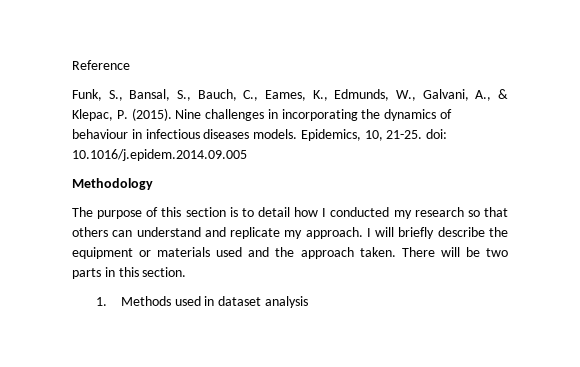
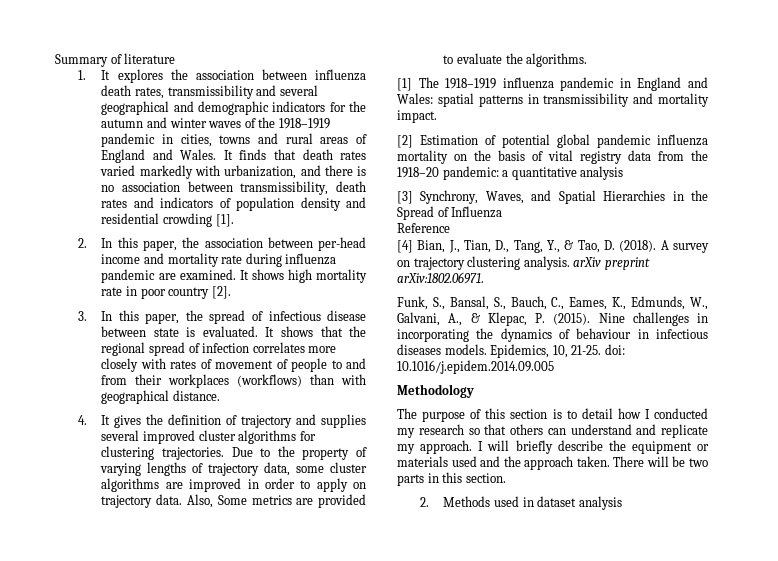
[72,60,130,70] Reference -> [55,53,176,67] [78,69,367,83] [101,85,318,99] [101,101,367,115] [101,117,330,129] [101,133,368,147] [101,149,367,163] [100,165,366,179] [101,181,366,195] [101,197,367,211] [101,213,234,227] [78,237,366,251] [101,253,337,267] [101,269,368,283] [101,286,231,299] [78,310,367,324] [101,326,366,337] [101,342,337,356] [101,358,366,372] [101,374,366,388] [101,390,220,404] [78,414,366,428] [101,430,316,444] [101,446,368,460] [100,462,367,476] [101,478,366,492] [101,494,366,508] [443,53,588,67] [397,77,708,91] [397,93,709,107] [397,110,437,123] [397,134,708,148] [397,150,708,164] [397,166,624,180] [397,190,708,204] [397,206,503,220] [397,223,450,233] [397,240,709,253] [397,256,650,270] [397,272,484,284] Summary of literature // 1. It explores the association between influenza death rates, transmissibility and several geographical and demographic indicators for the autumn and winter waves of the 1918–1919 pandemic in cities, towns and rural areas of England and Wales. It finds that death rates varied markedly with urbanization, and there is no association between transmissibility, death rates and indicators of population density and residential crowding [1]. // 2. In this paper, the association between per-head income and mortality rate during influenza pandemic are examined. It shows high mortality rate in poor country [2]. // 3. In this paper, the spread of infectious disease between state is evaluated. It shows that the regional spread of infection correlates more closely with rates of movement of people to and from their workplaces (workflows) than with geographical distance. // 4. It gives the definition of trajectory and supplies several improved cluster algorithms for clustering trajectories. Due to the property of varying lengths of trajectory data, some cluster algorithms are improved in order to apply on trajectory data. Also, Some metrics are provided to evaluate the algorithms. // [1] The 1918–1919 influenza pandemic in England and Wales: spatial patterns in transmissibility and mortality impact. // [2] Estimation of potential global pandemic influenza mortality on the basis of vital registry data from the 1918–20 pandemic: a quantitative analysis // [3] Synchrony, Waves, and Spatial Hierarchies in the Spread of Influenza // Reference // [4] Bian, J., Tian, D., Tang, Y., & Tao, D. (2018). A survey on trajectory clustering analysis. arXiv preprint arXiv:1802.06971.
[96,297,108,306] 1. -> [420,497,430,507] 2.

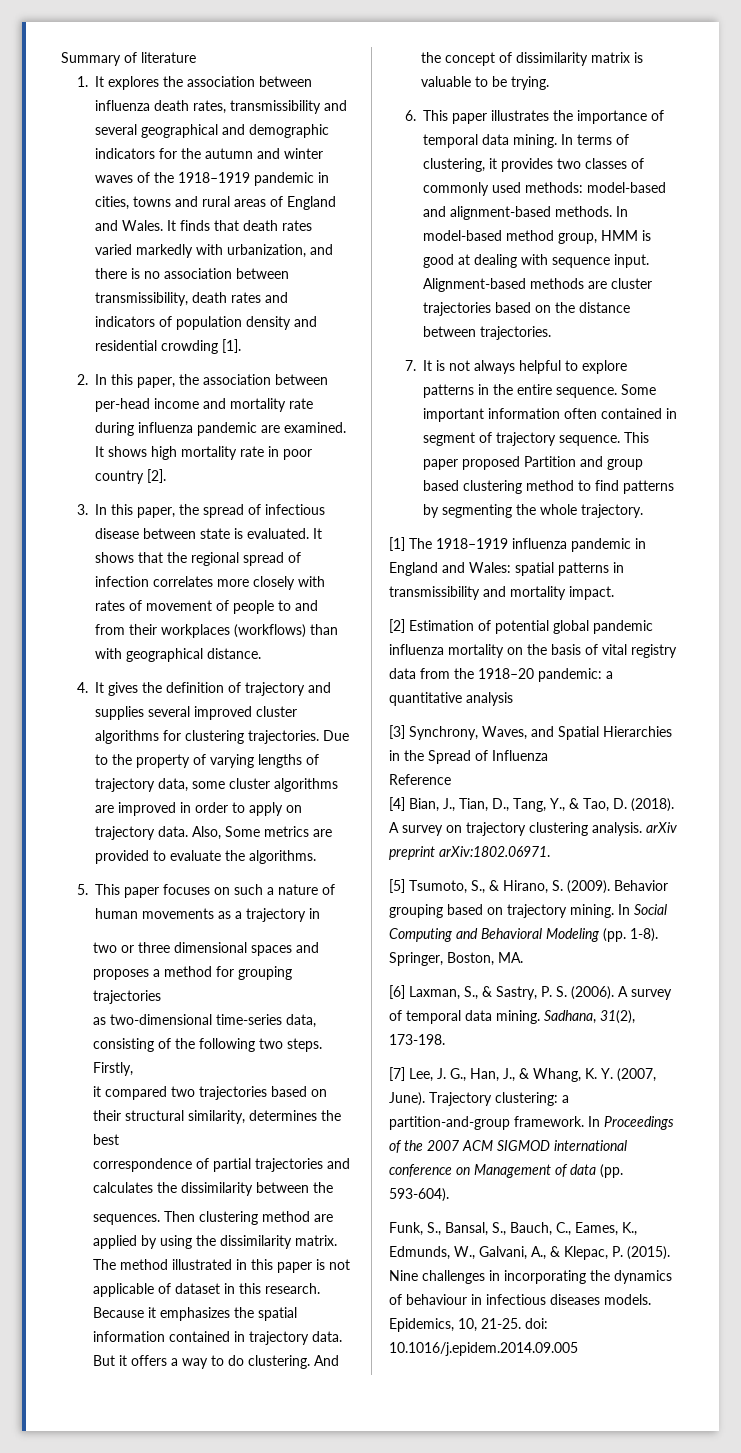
(588, 60) none -> [77,884,336,898] [95,908,321,922] [93,942,320,956] [93,966,293,980] [93,990,162,1004] [93,1014,317,1028] [93,1038,323,1052] [93,1062,134,1076] [93,1086,328,1100] [93,1110,342,1124] [93,1134,120,1145] [93,1158,351,1172] [93,1182,334,1196] [93,1211,334,1225] [93,1235,338,1249] [93,1259,351,1273] [93,1283,321,1297] [93,1307,298,1321] [93,1331,343,1345] [93,1355,340,1369] [421,52,644,66] [421,76,550,90] [405,110,665,124] [423,134,630,148] [423,158,645,172] [423,182,667,196] [423,206,629,220] [423,230,652,244] [423,254,650,268] [423,278,653,292] [423,302,631,316] [423,326,552,340] [405,360,628,374] [423,384,657,398] [423,408,678,422] [423,432,650,446] [423,456,644,470] [423,480,675,494] [423,504,644,518] // 5. This paper focuses on such a nature of human movements as a trajectory in // two or three dimensional spaces and proposes a method for grouping trajectories // as two-dimensional time-series data, consisting of the following two steps. Firstly, // it compared two trajectories based on their structural similarity, determines the best // correspondence of partial trajectories and calculates the dissimilarity between the // sequences. Then clustering method are applied by using the dissimilarity matrix. The method illustrated in this paper is not applicable of dataset in this research. Because it emphasizes the spatial information contained in trajectory data. But it offers a way to do clustering. And the concept of dissimilarity matrix is valuable to be trying. // 6. This paper illustrates the importance of temporal data mining. In terms of clustering, it provides two classes of commonly used methods: model-based and alignment-based methods. In model-based method group, HMM is good at dealing with sequence input. Alignment-based methods are cluster trajectories based on the distance between trajectories. // 7. It is not always helpful to explore patterns in the entire sequence. Some important information often contained in segment of trajectory sequence. This paper proposed Partition and group based clustering method to find patterns by segmenting the whole trajectory.
(484, 278) none -> [389,879,668,894] [389,904,667,918] [389,928,658,942] [389,952,523,966] [389,985,672,1000] [389,1010,635,1024] [389,1034,445,1045] [389,1067,656,1082] [389,1092,569,1106] [389,1116,674,1130] [389,1140,627,1153] [389,1164,623,1178] [389,1188,449,1202] // [5] Tsumoto, S., & Hirano, S. (2009). Behavior grouping based on trajectory mining. In Social Computing and Behavioral Modeling (pp. 1-8). Springer, Boston, MA. // [6] Laxman, S., & Sastry, P. S. (2006). A survey of temporal data mining. Sadhana, 31(2), 173-198. // [7] Lee, J. G., Han, J., & Whang, K. Y. (2007, June). Trajectory clustering: a partition-and-group framework. In Proceedings of the 2007 ACM SIGMOD international conference on Management of data (pp. 593-604).
[397,384,474,398] [397,408,708,422] [397,424,708,438] [397,440,709,454] [397,456,708,470] [397,472,506,486] [420,496,622,510] // Methodology // The purpose of this section is to detail how I conducted my research so that others can understand and replicate my approach. I will briefly describe the equipment or materials used and the approach taken. There will be two parts in this section. // 2. Methods used in dataset analysis -> (578, 1349) none

